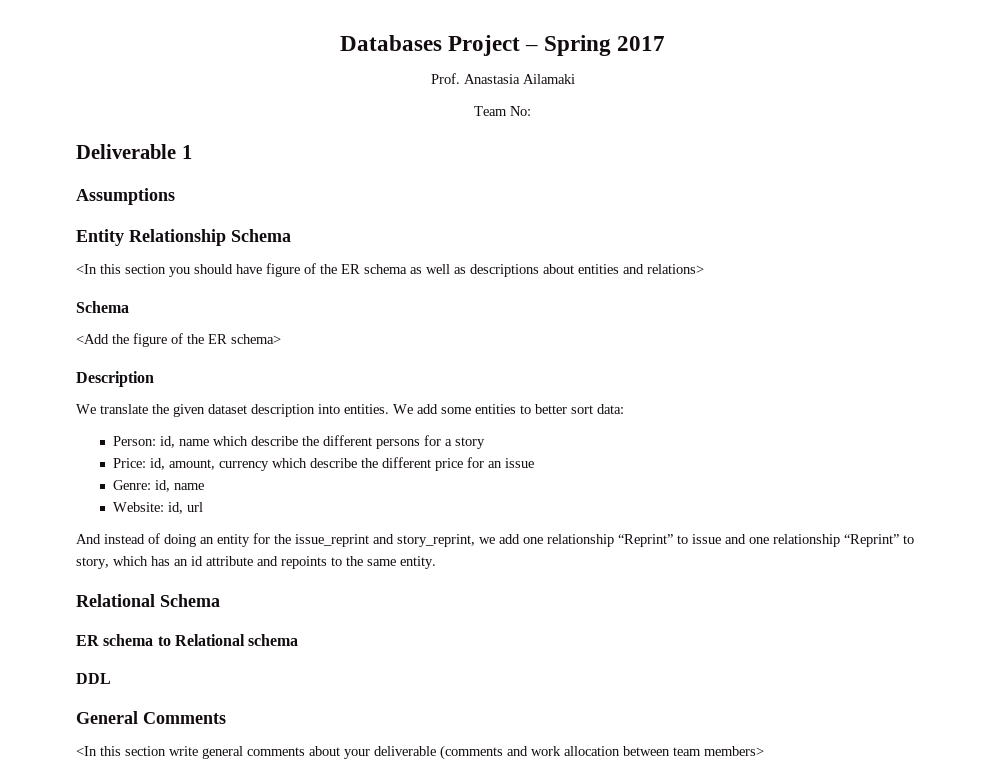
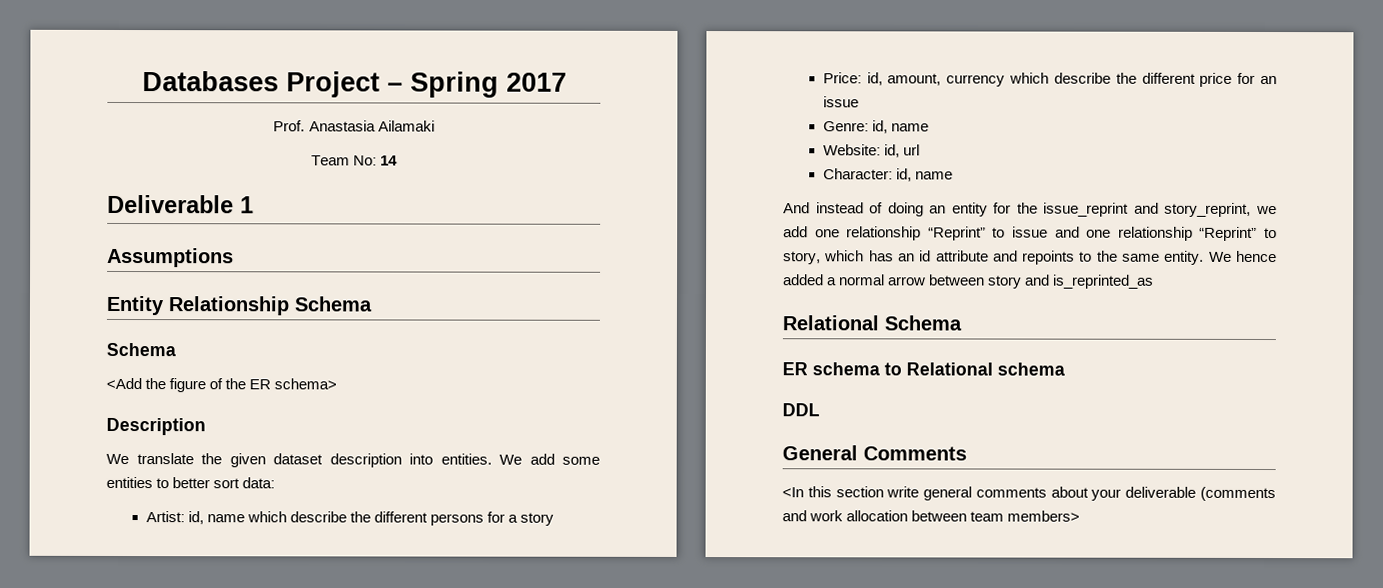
(531, 111) none -> [380,155,399,166] 14
[76,263,704,277] // <In this section you should have figure of the ER schema as well as descriptions about entities and relations> -> (372, 304) none
[112,436,156,446] Person: -> [145,511,185,523] Artist:
(203, 507) none -> [822,168,953,182] // Character: id, name
(436, 562) none -> [1208,250,1277,263] [783,274,1155,289] We hence added a normal arrow between story and is_reprinted_as

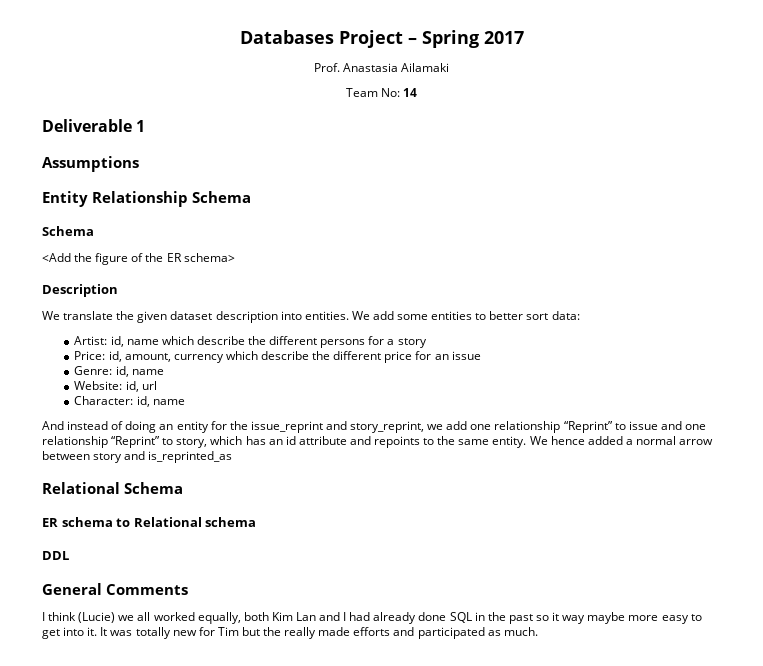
[782,486,1276,502] [782,510,1081,522] <In this section write general comments about your deliverable (comments and work allocation between team members> -> [42,612,702,624] [42,627,538,639] I think (Lucie) we all worked equally, both Kim Lan and I had already done SQL in the past so it way maybe more easy to get into it. It was totally new for Tim but the really made efforts and participated as much.

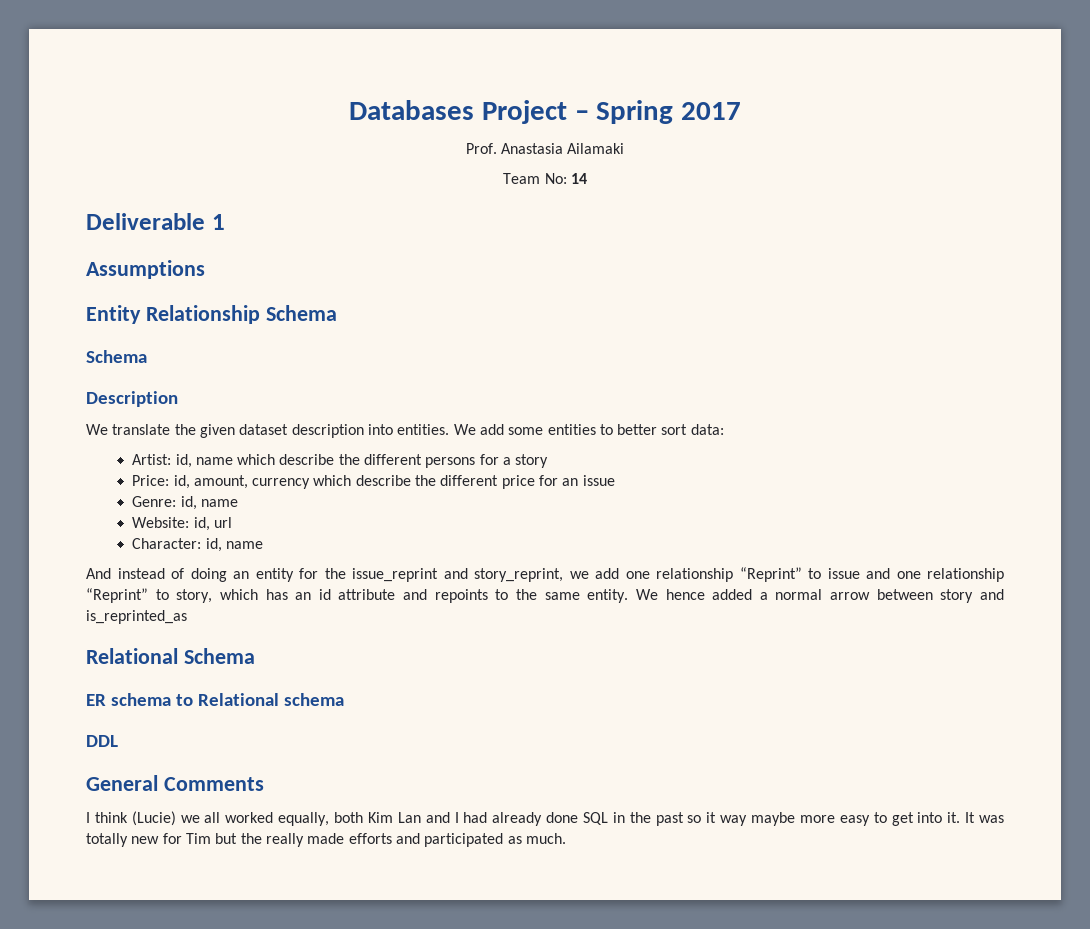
[42,253,235,265] // <Add the figure of the ER schema> -> (147, 356) none

